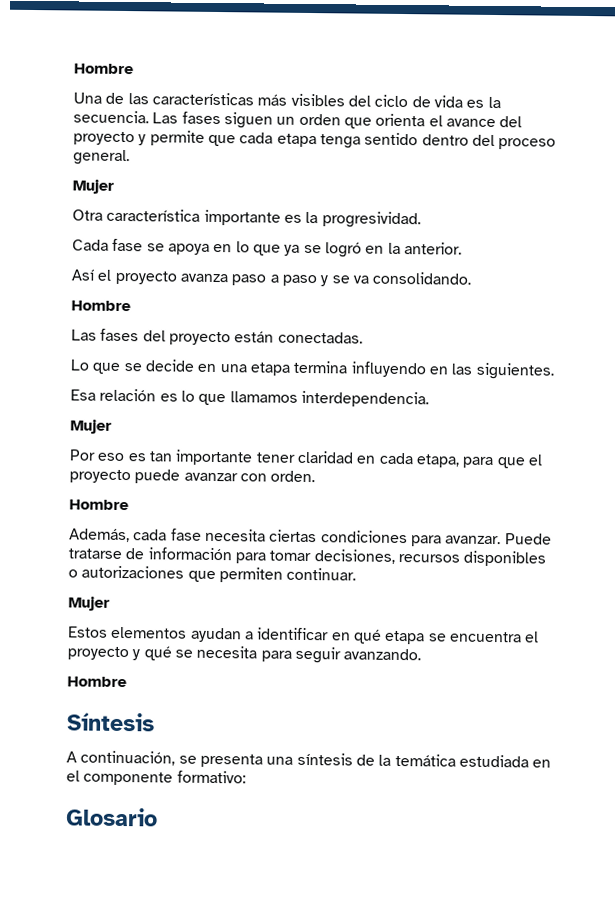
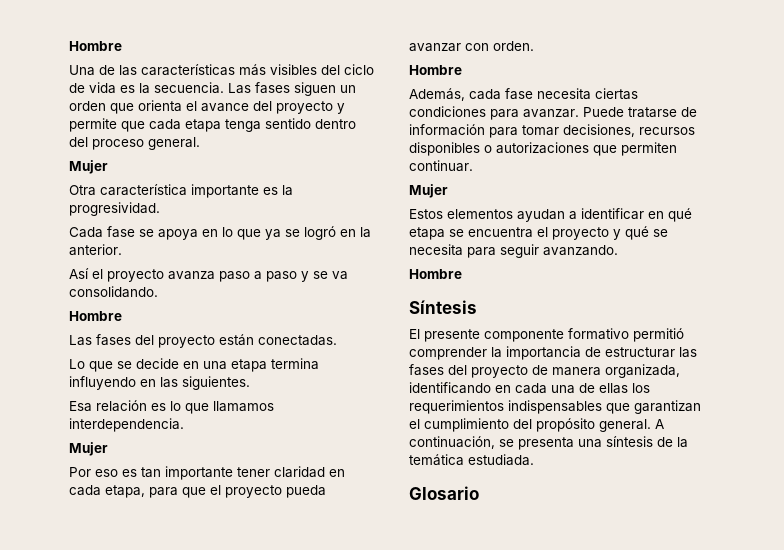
[134,469,181,484] puede -> [286,485,326,498] pueda
(155, 722) none -> [409,328,684,342] [409,346,697,360] [409,364,680,378] [409,382,650,394] [409,400,701,414] [409,418,651,432] El presente componente formativo permitió comprender la importancia de estructurar las fases del proyecto de manera organizada, identificando en cada una de ellas los requerimientos indispensables que garantizan el cumplimiento del propósito general.
[458,754,552,768] [66,770,246,786] estudiada en el componente formativo: -> [468,454,534,466] estudiada.

